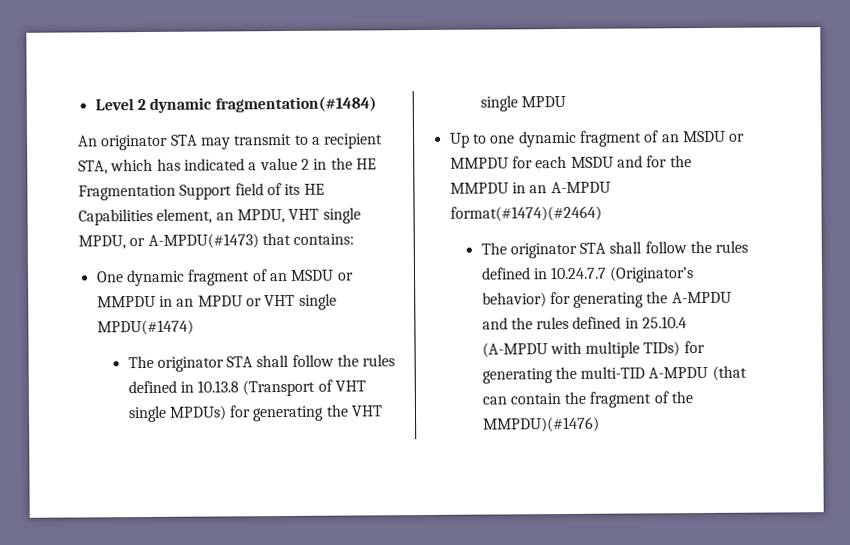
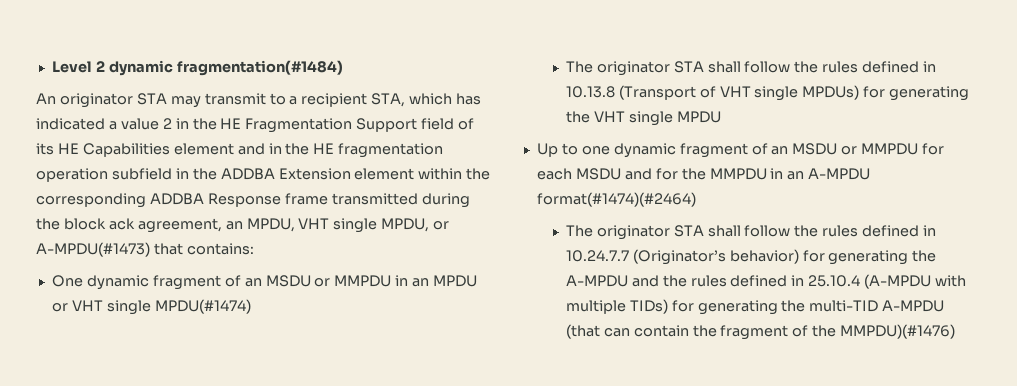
[156,208,213,224] element, -> [173,143,444,158] [36,168,491,182] [36,193,470,208] [36,218,222,233] element and in the HE fragmentation operation subfield in the ADDBA Extension element within the corresponding ADDBA Response frame transmitted during the block ack agreement,

